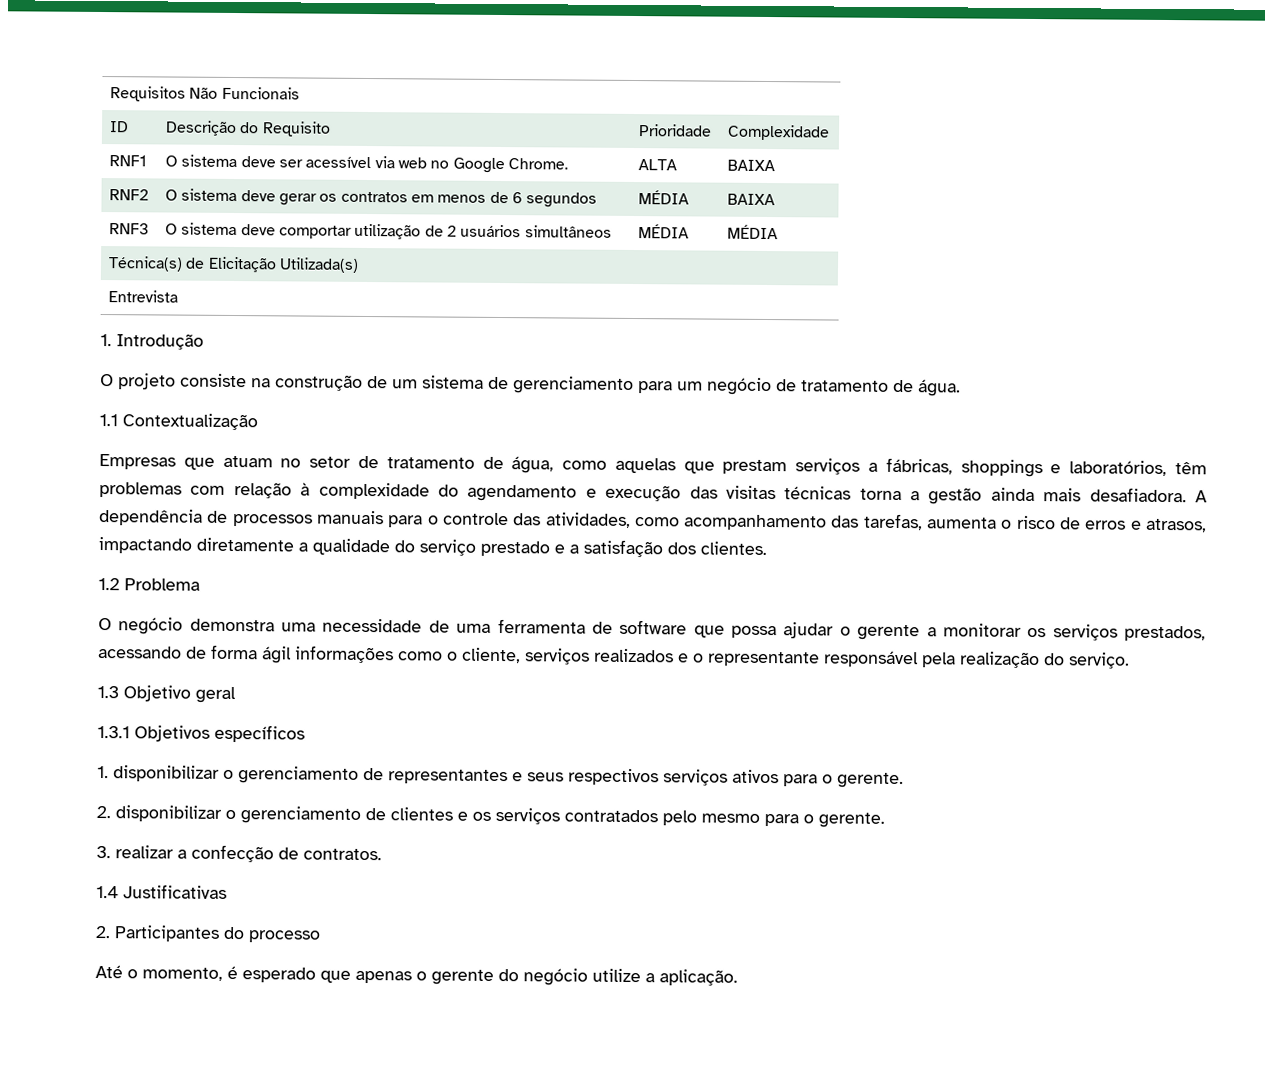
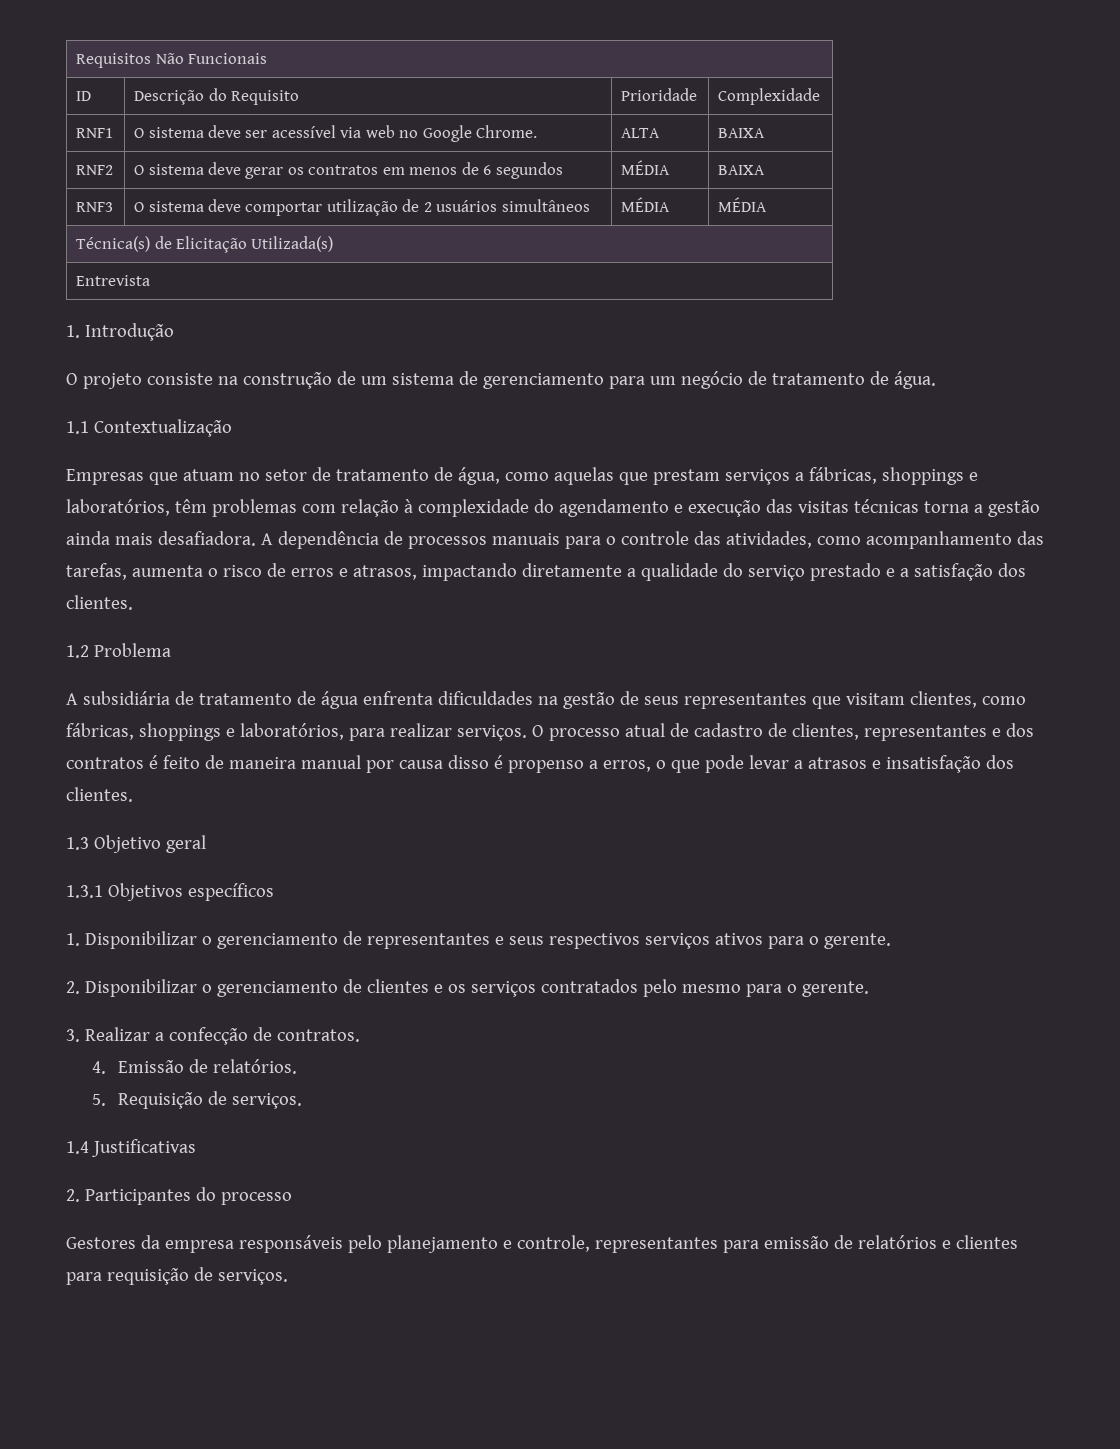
[98,617,1206,642] [98,644,1130,669] O negócio demonstra uma necessidade de uma ferramenta de software que possa ajudar o gerente a monitorar os serviços prestados, acessando de forma ágil informações como o cliente, serviços realizados e o representante responsável pela realização do serviço. -> [66,691,1026,709] [66,723,1034,741] [66,755,1014,773] [66,787,133,802] A subsidiária de tratamento de água enfrenta dificuldades na gestão de seus representantes que visitam clientes, como fábricas, shoppings e laboratórios, para realizar serviços. O processo atual de cadastro de clientes, representantes e dos contratos é feito de maneira manual por causa disso é propenso a erros, o que pode levar a atrasos e insatisfação dos clientes.
[113,765,220,782] disponibilizar -> [84,931,197,949] Disponibilizar
[115,805,222,822] disponibilizar -> [84,979,197,997] Disponibilizar
[115,845,174,859] realizar -> [84,1027,150,1041] Realizar
(382, 854) none -> [91,1059,297,1074] [91,1091,302,1109] // 4. Emissão de relatórios. // 5. Requisição de serviços.
[95,964,738,986] Até o momento, é esperado que apenas o gerente do negócio utilize a aplicação. -> [66,1235,1018,1253] [66,1267,288,1285] Gestores da empresa responsáveis pelo planejamento e controle, representantes para emissão de relatórios e clientes para requisição de serviços.

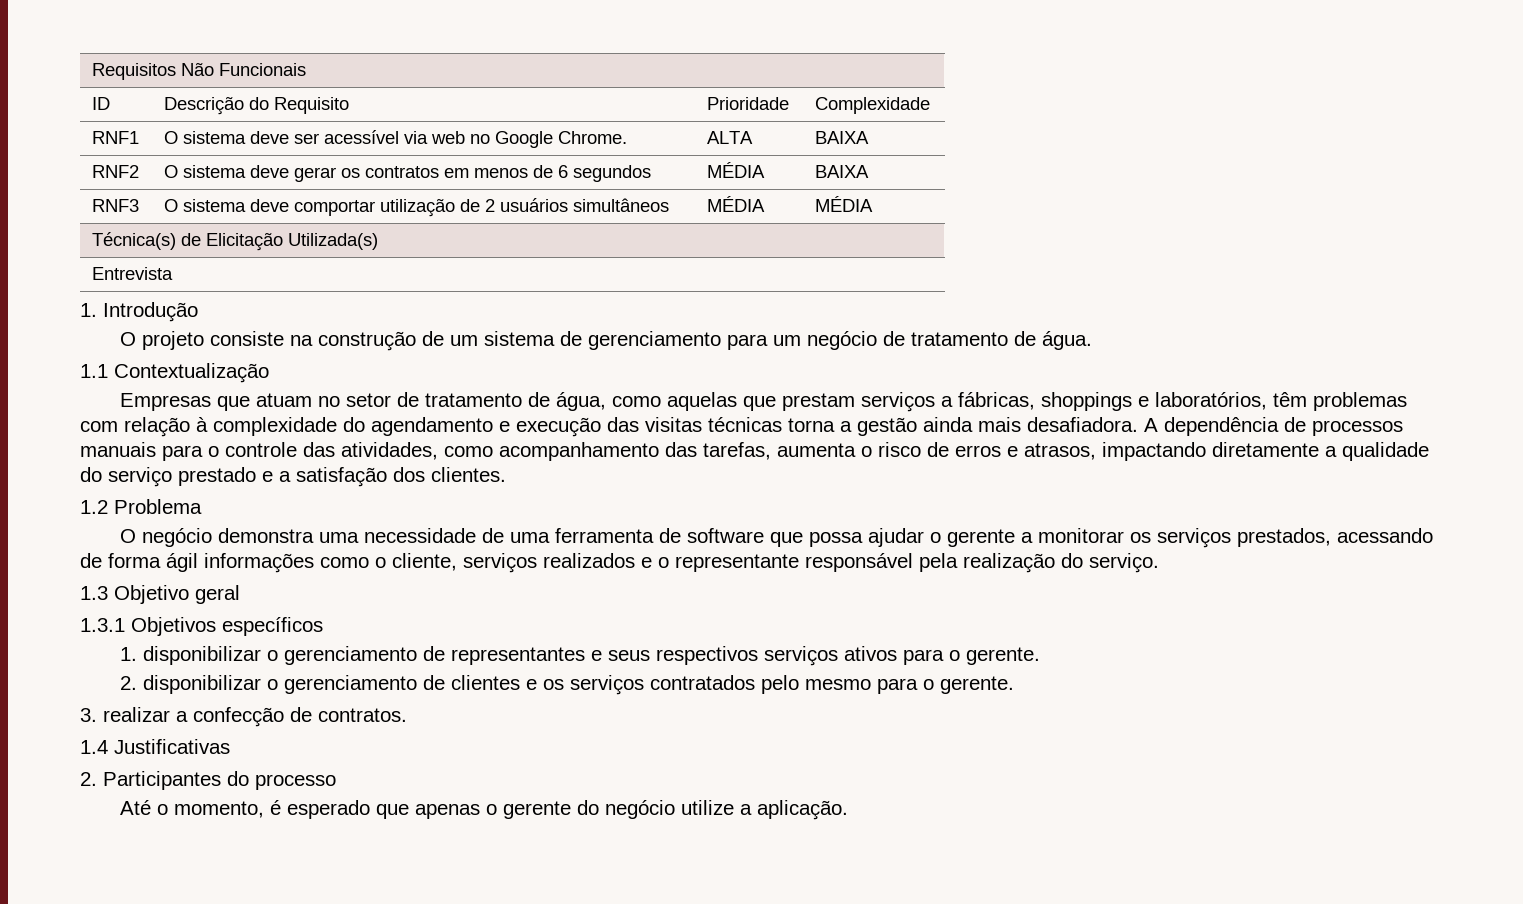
[66,691,1026,709] [66,723,1034,741] [66,755,1014,773] [66,787,133,802] A subsidiária de tratamento de água enfrenta dificuldades na gestão de seus representantes que visitam clientes, como fábricas, shoppings e laboratórios, para realizar serviços. O processo atual de cadastro de clientes, representantes e dos contratos é feito de maneira manual por causa disso é propenso a erros, o que pode levar a atrasos e insatisfação dos clientes. -> [120,528,1434,548] [80,553,1159,573] O negócio demonstra uma necessidade de uma ferramenta de software que possa ajudar o gerente a monitorar os serviços prestados, acessando de forma ágil informações como o cliente, serviços realizados e o representante responsável pela realização do serviço.
[84,931,197,949] Disponibilizar -> [143,646,262,665] disponibilizar
[84,979,197,997] Disponibilizar -> [143,675,262,694] disponibilizar
[84,1027,150,1041] Realizar -> [103,707,170,722] realizar
[91,1059,297,1074] [91,1091,302,1109] // 4. Emissão de relatórios. // 5. Requisição de serviços. -> (407, 715) none
[66,1235,1018,1253] [66,1267,288,1285] Gestores da empresa responsáveis pelo planejamento e controle, representantes para emissão de relatórios e clientes para requisição de serviços. -> [120,800,849,820] Até o momento, é esperado que apenas o gerente do negócio utilize a aplicação.

